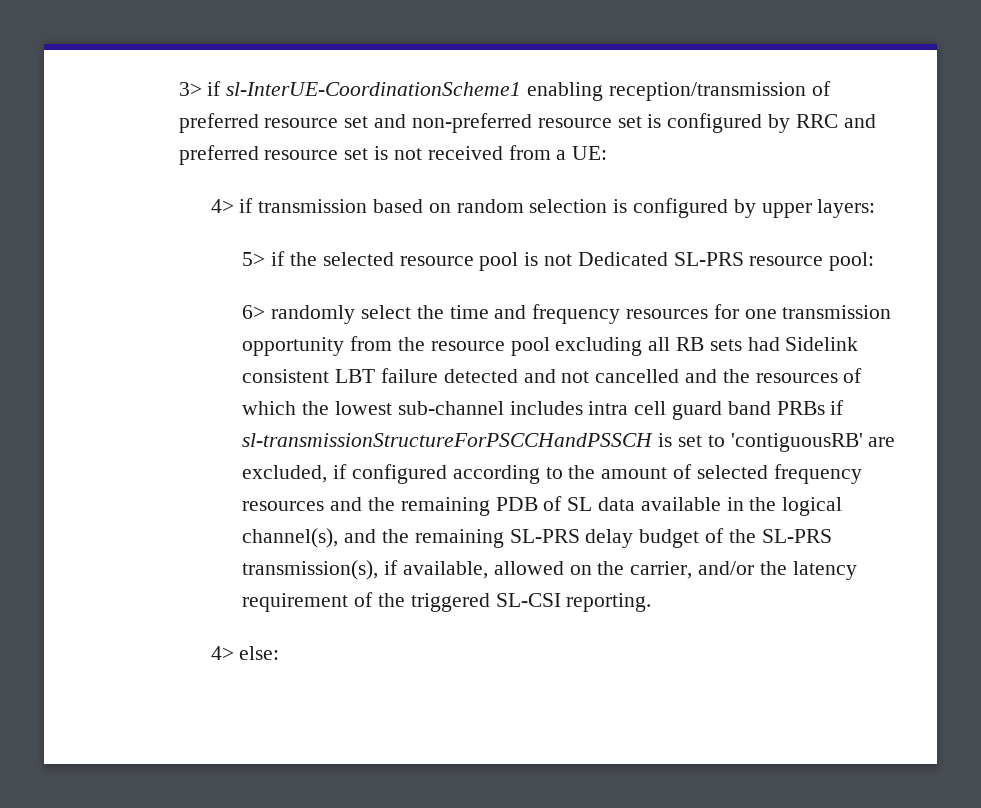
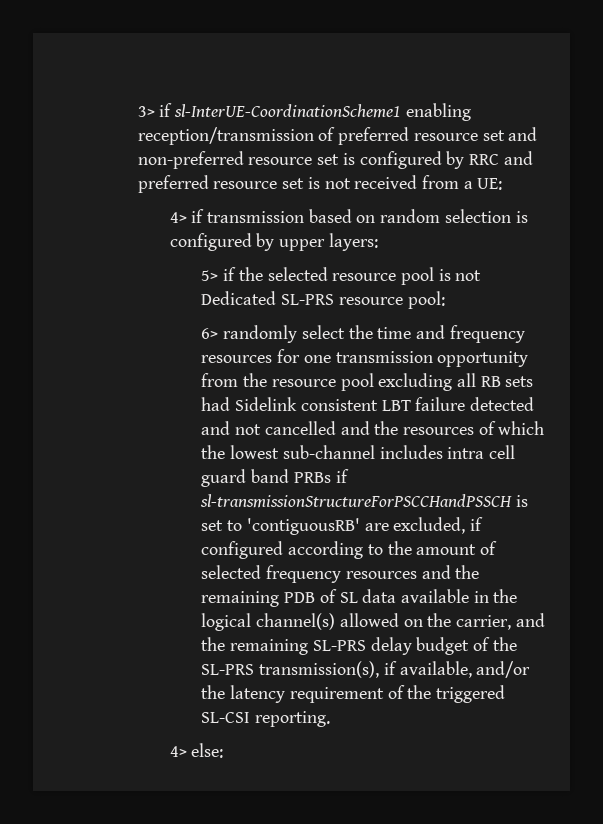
[242,528,339,548] channel(s), -> [256,613,512,630] channel(s) allowed on the carrier,
[493,561,693,579] allowed on the carrier, -> (472, 669) none

